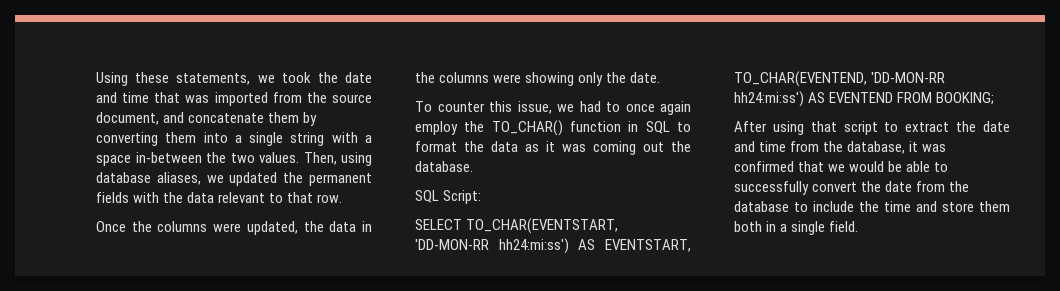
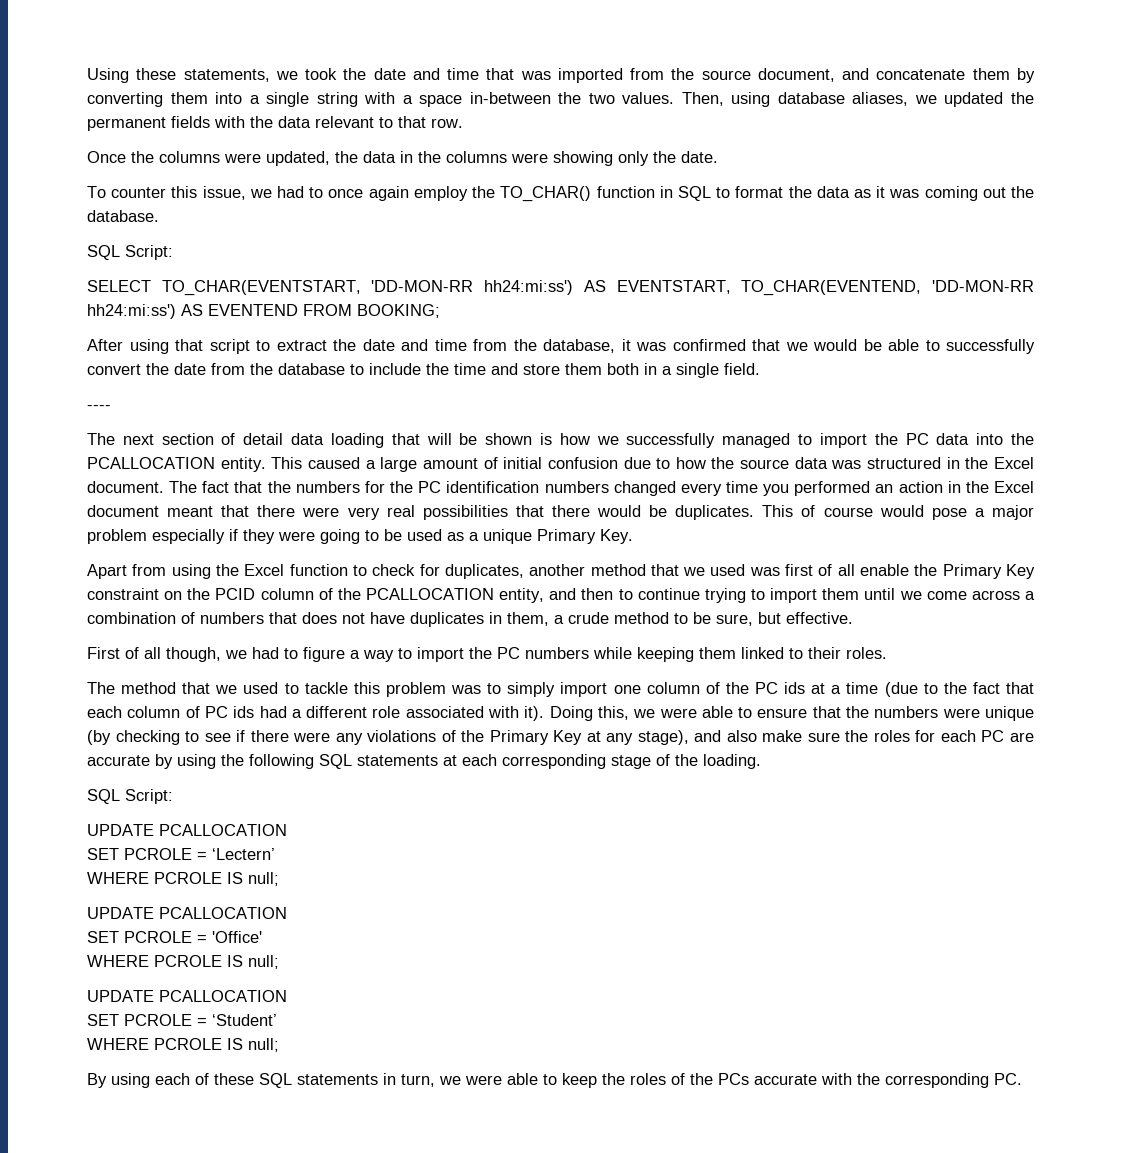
(859, 226) none -> [87,405,111,410] [87,433,1035,448] [87,457,1034,472] [87,481,1034,496] [87,505,1034,520] [87,529,633,544] [87,564,1036,579] [87,588,1035,603] [87,612,853,627] [87,647,887,662] [87,682,1035,697] [87,706,1035,721] [87,730,1034,745] [87,754,761,769] [87,789,173,804] [87,824,287,836] [87,848,275,860] [87,872,279,886] [87,907,287,919] [87,931,262,943] [87,955,279,969] [87,990,287,1002] [87,1014,277,1026] [87,1038,279,1052] [87,1073,1022,1088] // ---- // The next section of detail data loading that will be shown is how we successfully managed to import the PC data into the PCALLOCATION entity. This caused a large amount of initial confusion due to how the source data was structured in the Excel document. The fact that the numbers for the PC identification numbers changed every time you performed an action in the Excel document meant that there were very real possibilities that there would be duplicates. This of course would pose a major problem especially if they were going to be used as a unique Primary Key. // Apart from using the Excel function to check for duplicates, another method that we used was first of all enable the Primary Key constraint on the PCID column of the PCALLOCATION entity, and then to continue trying to import them until we come across a combination of numbers that does not have duplicates in them, a crude method to be sure, but effective. // First of all though, we had to figure a way to import the PC numbers while keeping them linked to their roles. // The method that we used to tackle this problem was to simply import one column of the PC ids at a time (due to the fact that each column of PC ids had a different role associated with it). Doing this, we were able to ensure that the numbers were unique (by checking to see if there were any violations of the Primary Key at any stage), and also make sure the roles for each PC are accurate by using the following SQL statements at each corresponding stage of the loading. // SQL Script: // UPDATE PCALLOCATION // SET PCROLE = ‘Lectern’ // WHERE PCROLE IS null; // UPDATE PCALLOCATION // SET PCROLE = 'Office' // WHERE PCROLE IS null; // UPDATE PCALLOCATION // SET PCROLE = ‘Student’ // WHERE PCROLE IS null; // By using each of these SQL statements in turn, we were able to keep the roles of the PCs accurate with the corresponding PC.

